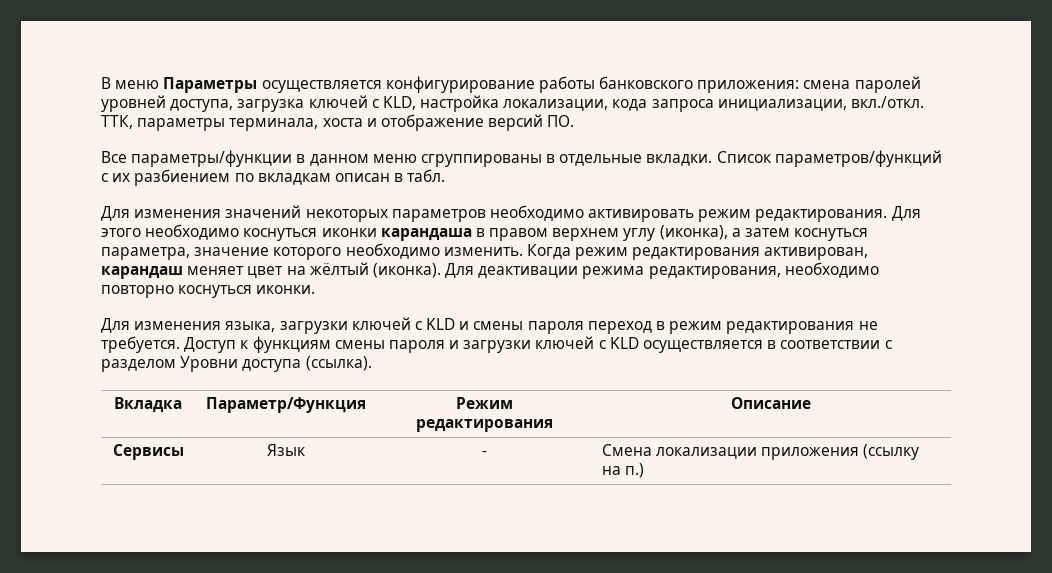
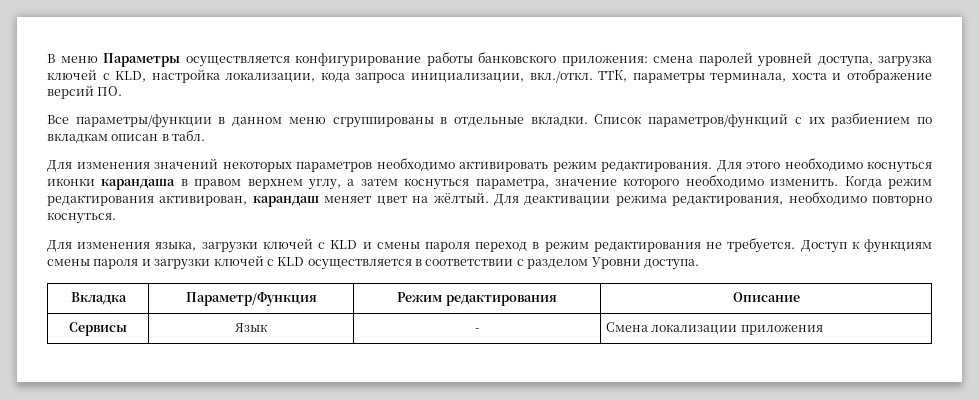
[623,225,728,241] углу (иконка), -> [308,179,341,190] углу,
[309,262,441,278] жёлтый (иконка). -> [433,192,489,203] жёлтый.
[178,285,316,298] коснуться иконки. -> [47,212,116,224] коснуться.
[242,356,372,372] доступа (ссылка). -> [643,259,699,270] доступа.
[863,444,920,460] [601,463,645,478] (ссылку на п.) -> (823, 329) none

